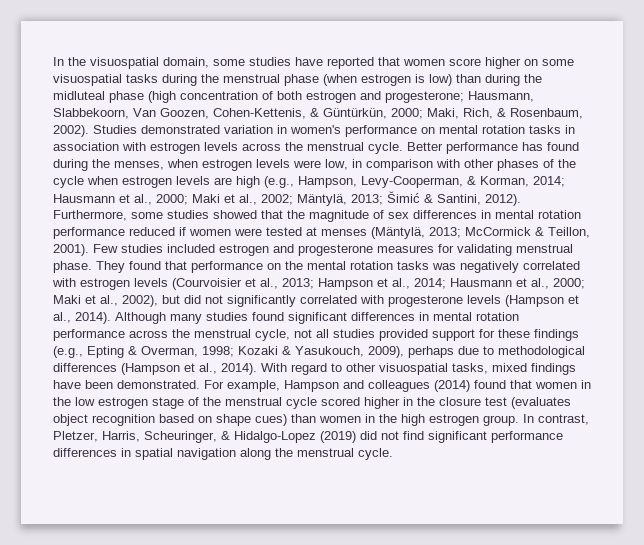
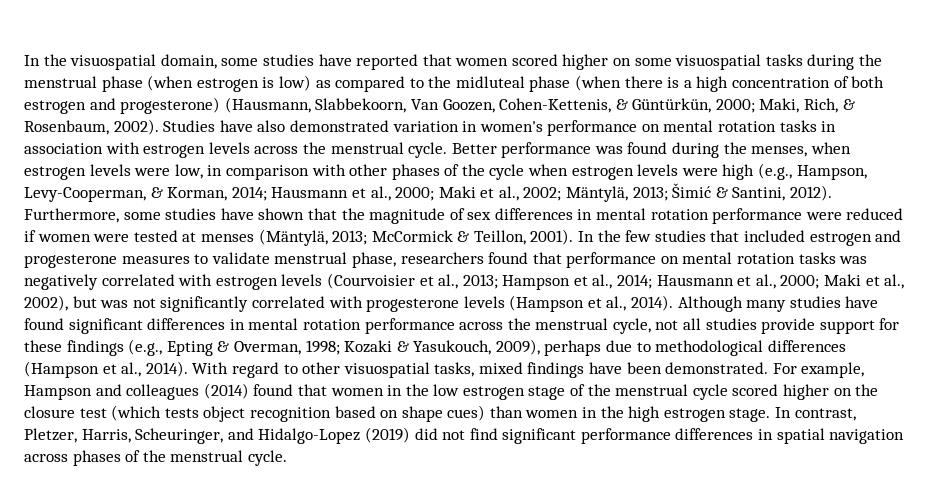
[449,58,481,66] score -> [511,54,558,66] scored
[456,74,542,86] [53,91,176,103] than during the midluteal phase (high -> [315,75,729,92] as compared to the midluteal phase (when there is a high
[385,91,534,103] progesterone; Hausmann, -> [120,97,311,114] progesterone) (Hausmann,
(137, 129) none -> [219,120,286,132] have also
[522,142,543,151] has -> [594,146,623,154] was
[214,177,232,185] are -> [681,168,718,176] were
[213,210,257,219] showed -> [220,208,305,220] have shown
(125, 233) none -> [805,212,842,220] were
[93,244,163,253] Few studies -> [578,230,740,242] In the few studies that
[438,244,573,256] [53,261,125,273] for validating menstrual phase. They -> [194,252,484,268] to validate menstrual phase, researchers
[285,261,303,270] the -> (679, 260) none
[184,295,201,304] did -> [100,300,129,308] was
(248, 316) none -> [845,296,879,308] have
[379,329,428,341] provided -> [761,318,816,334] provide
[403,397,413,406] in -> [833,388,852,396] on
[511,397,571,409] (evaluates -> [111,405,199,421] (which tests
[483,415,519,426] group. -> [729,408,771,422] stage.
[221,431,230,440] & -> [227,428,254,440] and
[240,448,271,460] along -> [24,450,141,466] across phases of

